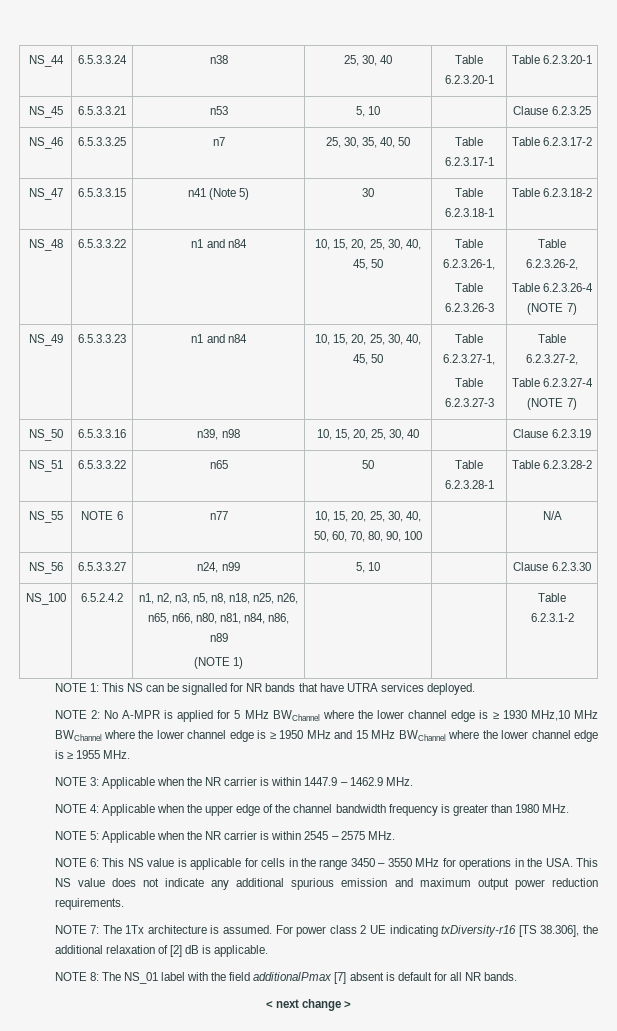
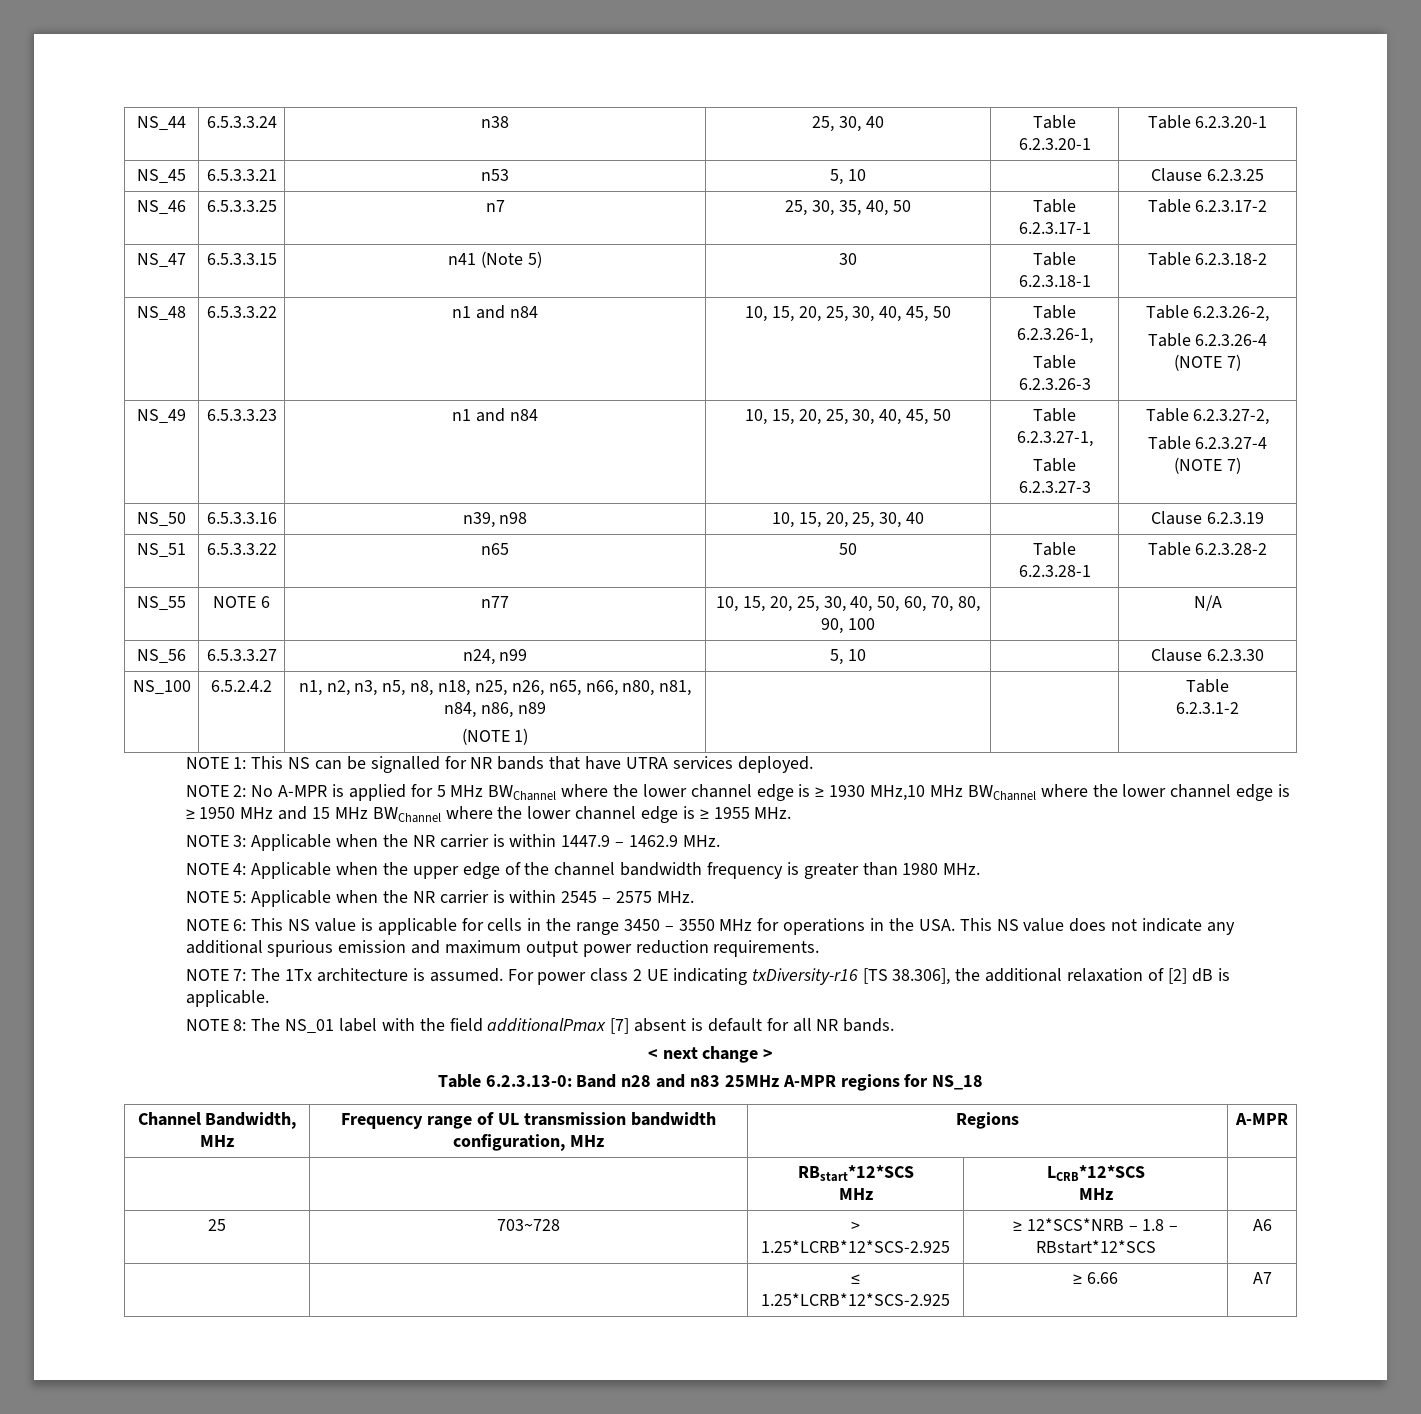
(352, 1004) none -> [437,1074,984,1091] [137,1112,297,1129] [200,1135,234,1147] [341,1112,716,1129] [453,1134,604,1151] [956,1112,1019,1129] [1235,1113,1288,1125] [797,1165,914,1182] [838,1188,873,1200] [1046,1165,1145,1181] [1078,1188,1113,1200] [208,1219,226,1231] [497,1219,560,1231] [851,1221,860,1231] [761,1240,950,1253] [1012,1218,1179,1231] [1035,1240,1156,1254] [1252,1219,1272,1231] [851,1274,860,1284] [761,1293,950,1306] [1073,1272,1118,1284] [1252,1272,1272,1284] // Table 6.2.3.13-0: Band n28 and n83 25MHz A-MPR regions for NS_18 // Channel Bandwidth, MHz | Frequency range of UL transmission bandwidth configuration, MHz | Regions | A-MPR // | | RBstart*12*SCS // MHz | LCRB*12*SCS // MHz | // 25 | 703~728 | > 1.25*LCRB*12*SCS-2.925 | ≥ 12*SCS*NRB – 1.8 – RBstart*12*SCS | A6 // | | ≤ 1.25*LCRB*12*SCS-2.925 | ≥ 6.66 | A7

